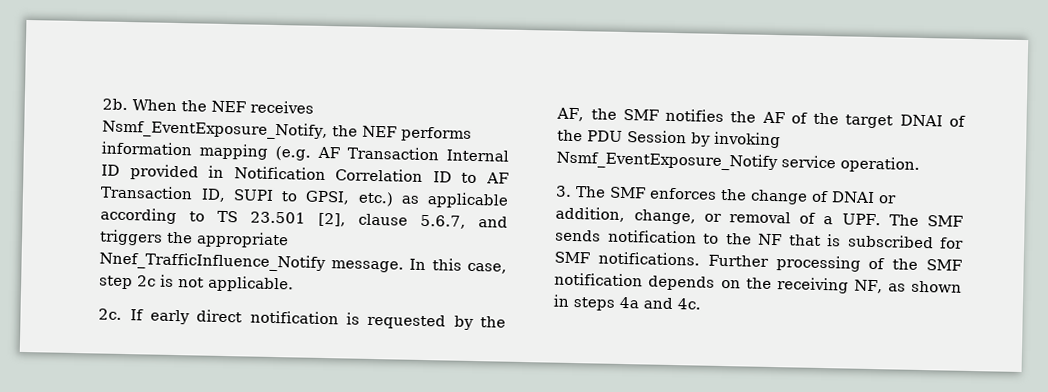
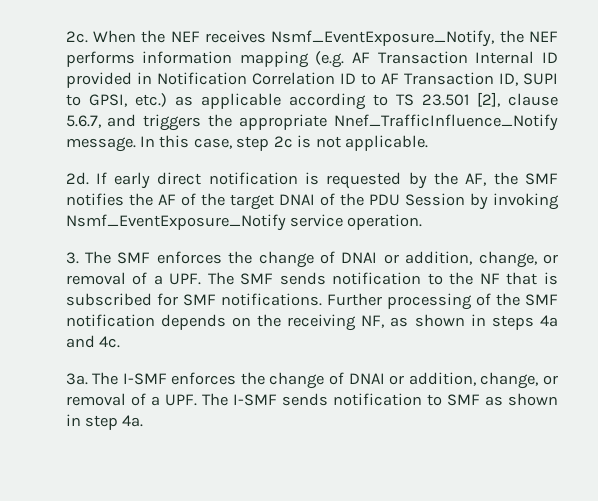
[102,98,129,111] 2b. -> [65,31,88,43] 2c.
[98,308,123,320] 2c. -> [65,172,89,185] 2d.
(702, 304) none -> [65,372,558,389] [65,393,558,406] [65,414,144,430] // 3a. The I-SMF enforces the change of DNAI or addition, change, or removal of a UPF. The I-SMF sends notification to SMF as shown in step 4a.

